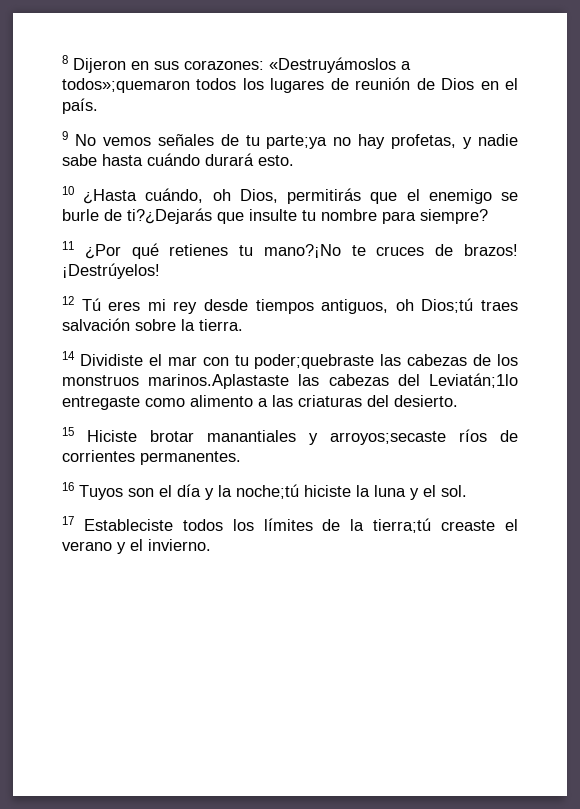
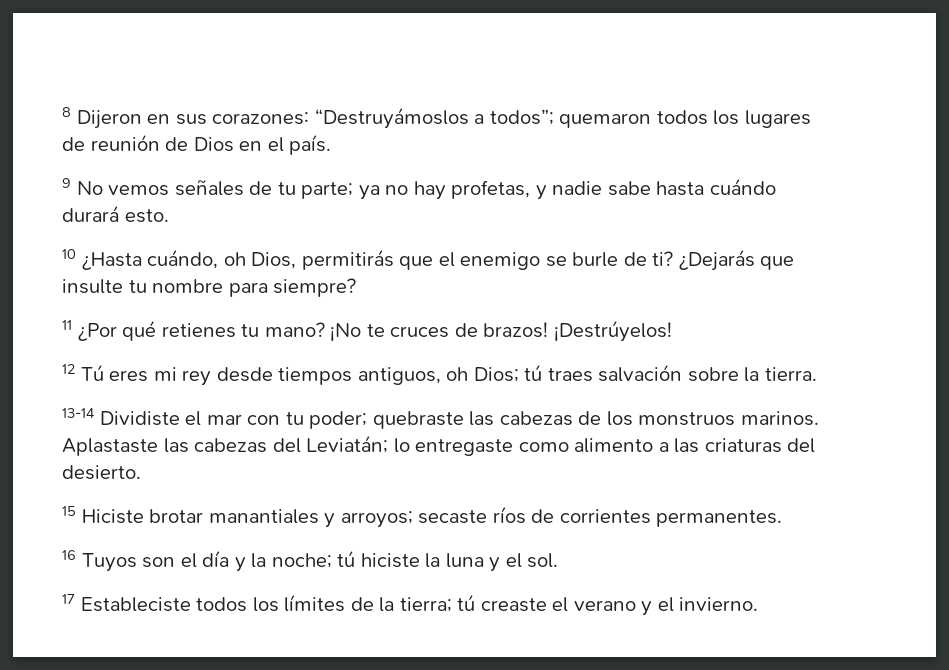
[269,57,411,73] [62,78,190,93] «Destruyámoslos a todos»;quemaron -> [314,107,652,129] “Destruyámoslos a todos”; quemaron
[266,135,328,149] parte;ya -> [301,182,380,200] parte; ya
[127,208,212,224] ti?¿Dejarás -> [652,249,755,271] ti? ¿Dejarás
[263,244,341,258] mano?¡No -> [264,322,362,341] mano? ¡No
[421,298,474,313] Dios;tú -> [473,364,543,382] Dios; tú
[62,351,75,360] 14 -> [62,408,95,418] 13-14
[254,354,375,369] poder;quebraste -> [309,411,464,429] poder; quebraste
[148,374,290,389] marinos.Aplastaste -> [740,411,819,426] [62,438,158,456] marinos. Aplastaste
[428,373,518,388] Leviatán;1lo -> [306,435,410,453] Leviatán; lo
[330,431,446,445] arroyos;secaste -> [340,510,488,528] arroyos; secaste
[236,484,299,499] noche;tú -> [271,550,356,568] noche; tú
[373,518,432,533] tierra;tú -> [399,594,476,612] tierra; tú

